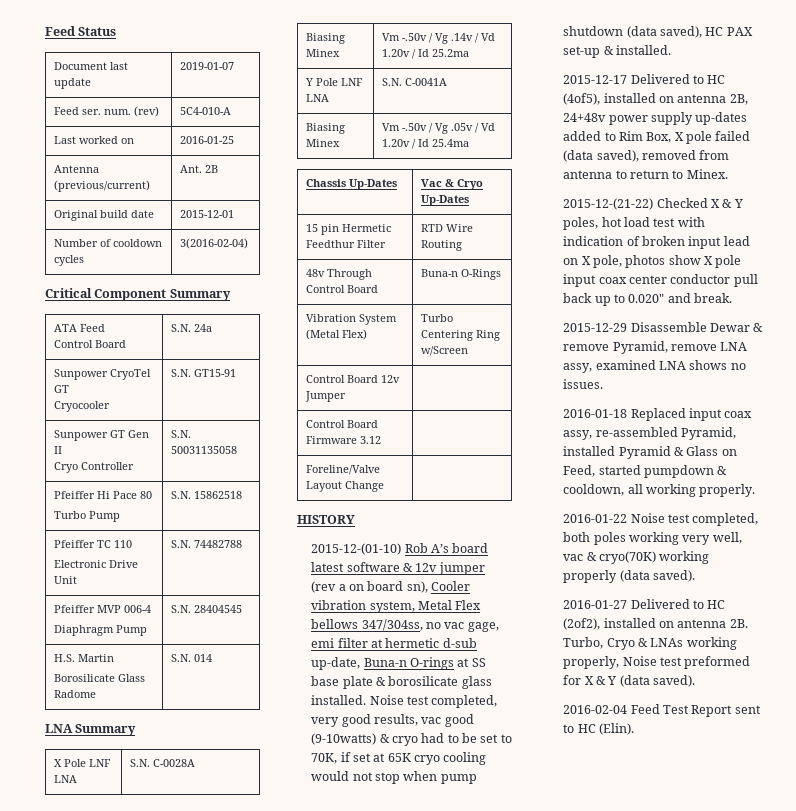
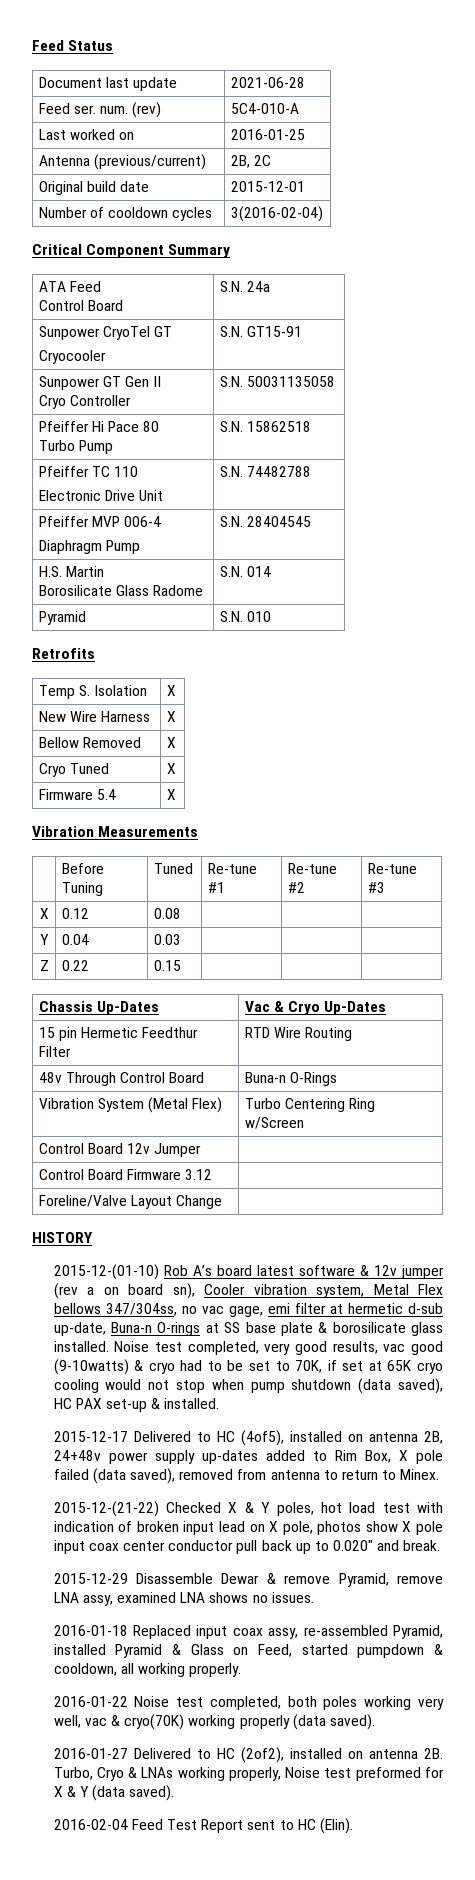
[180,62,235,70] 2019-01-07 -> [230,77,305,88] 2021-06-28
[180,165,219,173] Ant. 2B -> [230,155,272,168] 2B, 2C
[45,724,137,736] [54,759,112,767] [54,775,78,783] [130,759,196,767] [306,33,346,44] [306,49,341,57] [382,33,496,44] [382,49,470,59] [305,78,364,86] [306,94,330,102] [382,78,448,86] [306,123,346,134] [306,139,341,147] [382,123,496,134] [382,139,470,149] // LNA Summary // X Pole LNF LNA | S.N. C-0028A // Biasing Minex | Vm -.50v / Vg .14v / Vd 1.20v / Id 25.2ma // Y Pole LNF LNA | S.N. C-0041A // Biasing Minex | Vm -.50v / Vg .05v / Vd 1.20v / Id 25.4ma -> [38,611,86,625] [219,611,272,622] [32,648,95,659] [38,685,148,699] [166,685,176,696] [38,711,151,722] [166,711,176,722] [38,737,142,748] [166,737,176,748] [38,763,110,777] [166,763,176,774] [38,789,117,800] [166,789,176,800] [32,826,199,837] [61,863,104,874] [61,882,103,896] [153,863,193,874] [207,863,257,874] [207,882,225,893] [287,863,337,874] [287,882,305,893] [367,863,417,874] [367,882,385,893] [39,908,49,919] [61,908,89,919] [153,908,181,919] [40,934,49,945] [61,934,89,945] [153,934,181,945] [39,960,49,971] [61,960,89,971] [153,960,181,971] // Pyramid | S.N. 010 // Retrofits // Temp S. Isolation | X // New Wire Harness | X // Bellow Removed | X // Cryo Tuned | X // Firmware 5.4 | X // Vibration Measurements // | Before Tuning | Tuned | Re-tune #1 | Re-tune #2 | Re-tune #3 // X | 0.12 | 0.08 | | | // Y | 0.04 | 0.03 | | | // Z | 0.22 | 0.15 | | |

